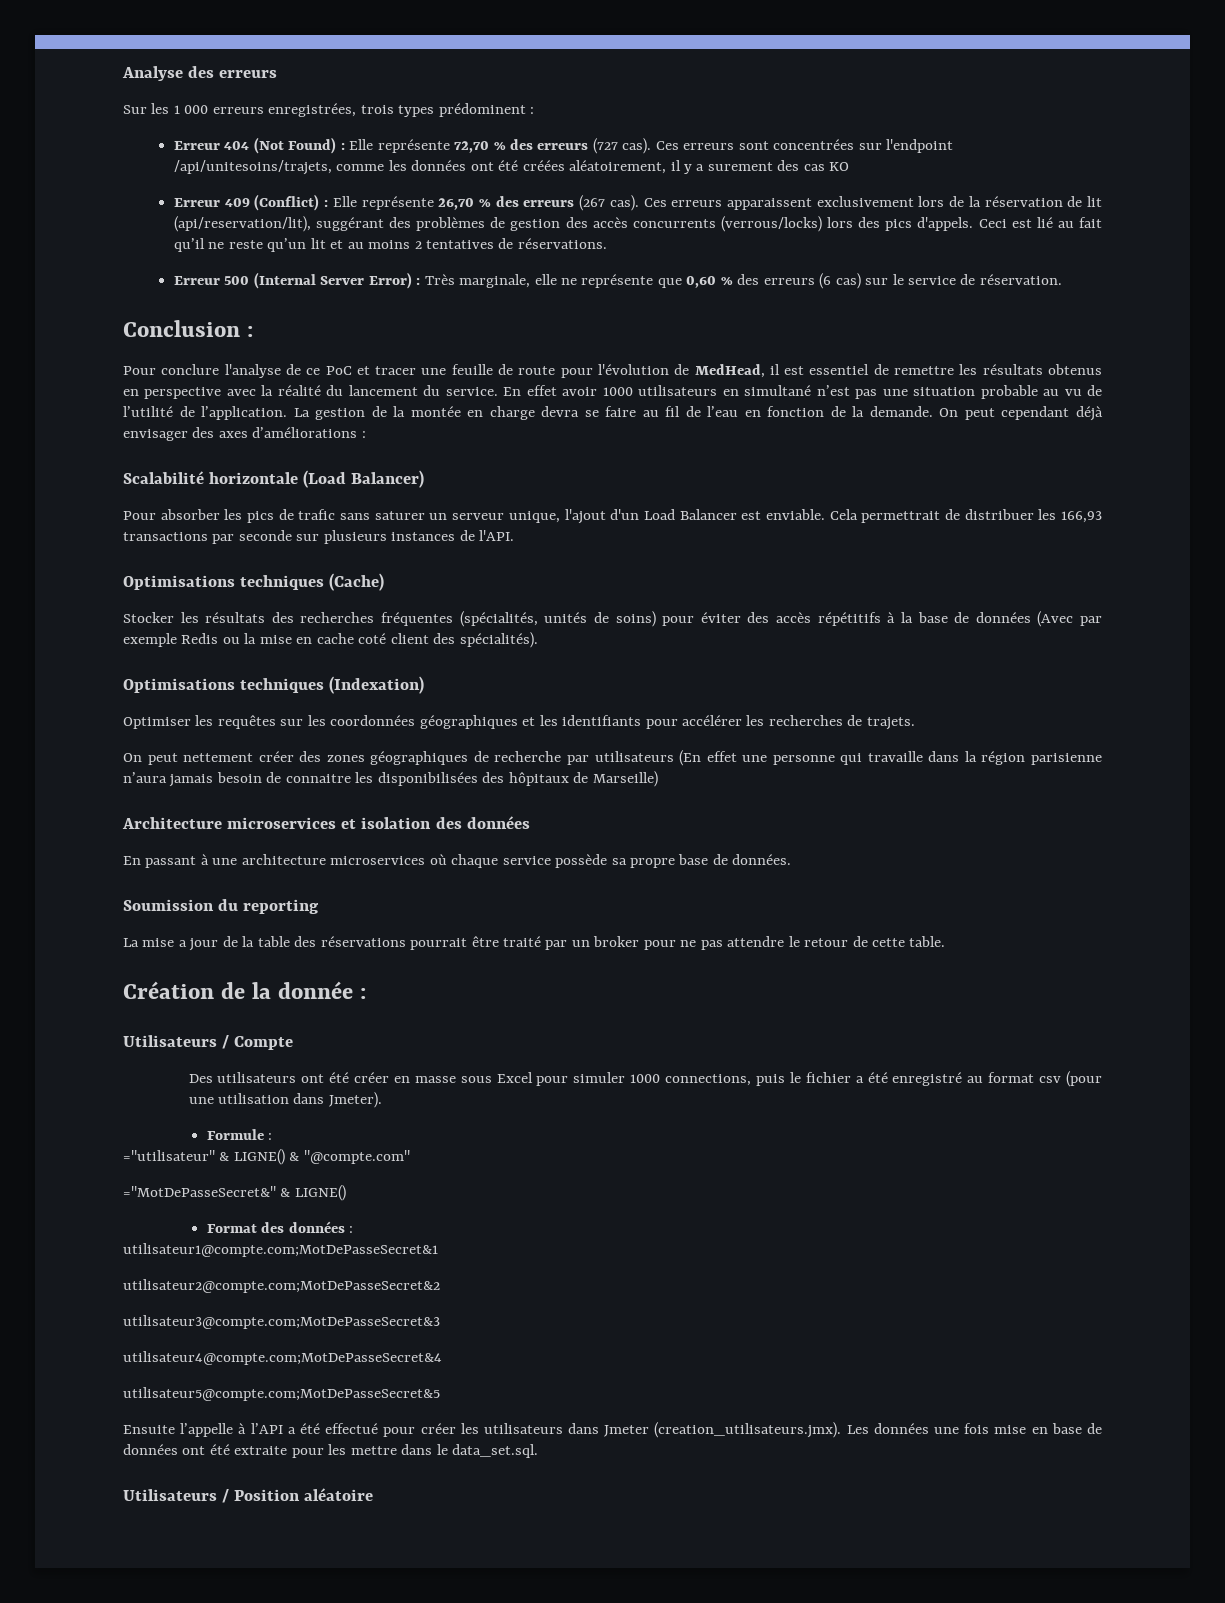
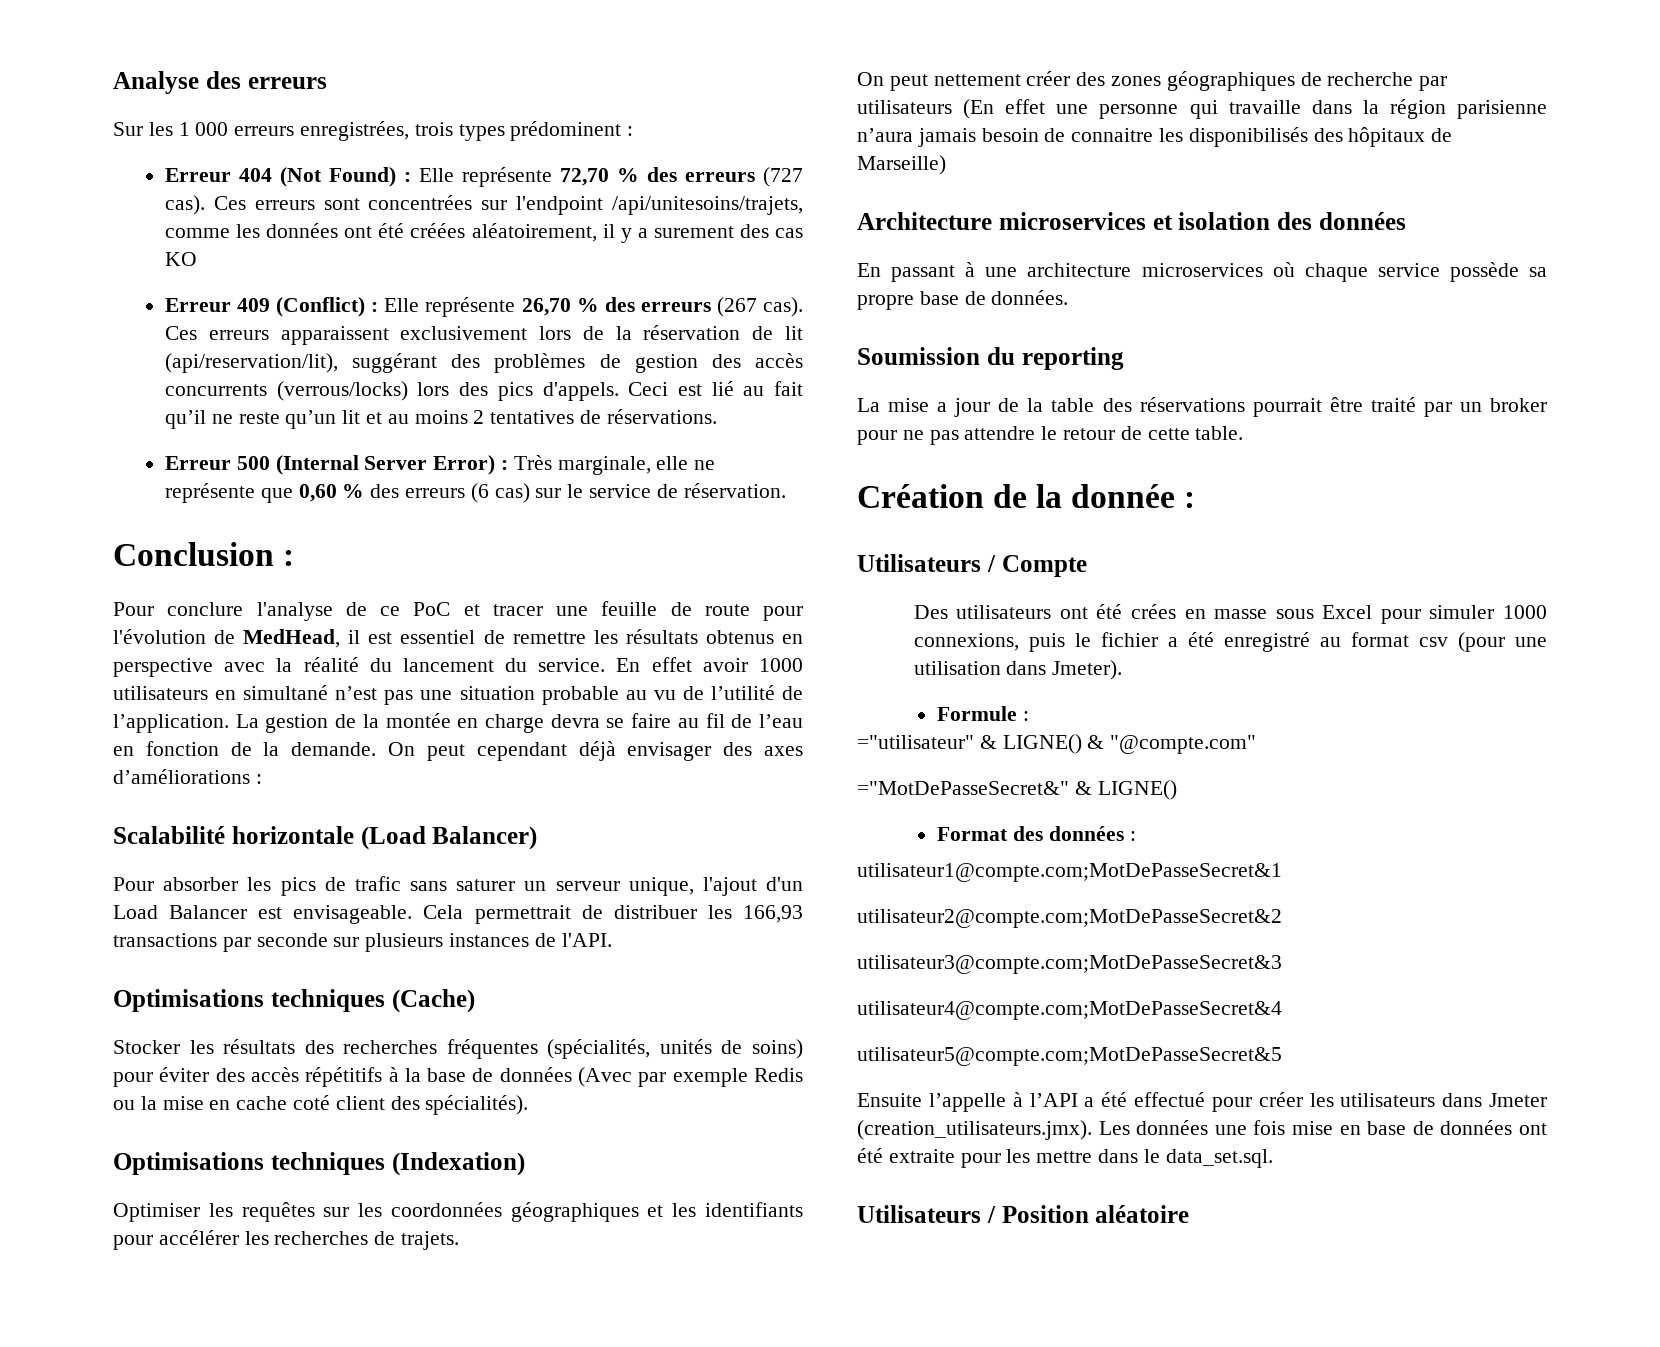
[765,509,825,520] enviable. -> [293,905,413,924] envisageable.
[377,772,478,786] disponibilisées -> [1188,127,1308,147] disponibilisés
[354,1072,390,1083] créer -> [1130,604,1176,619] crées
[665,1074,752,1086] connections, -> [913,633,1019,651] connexions,

